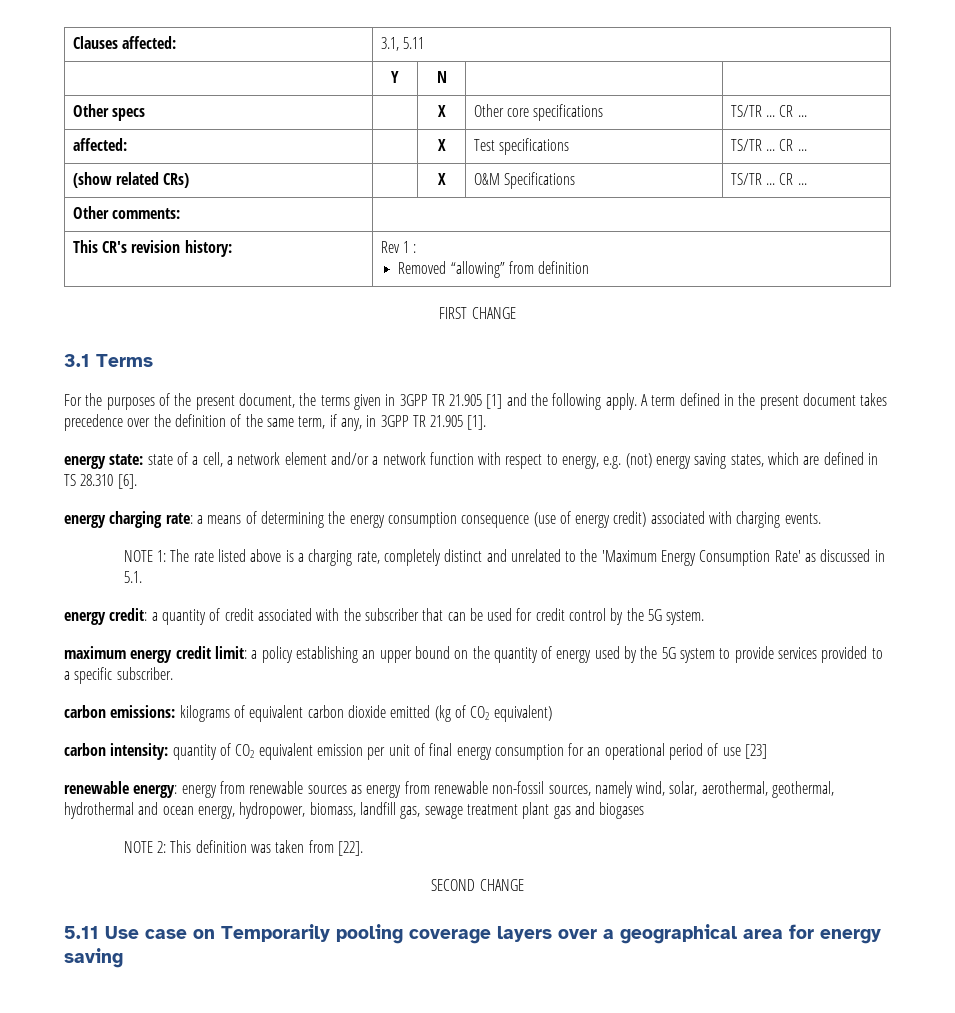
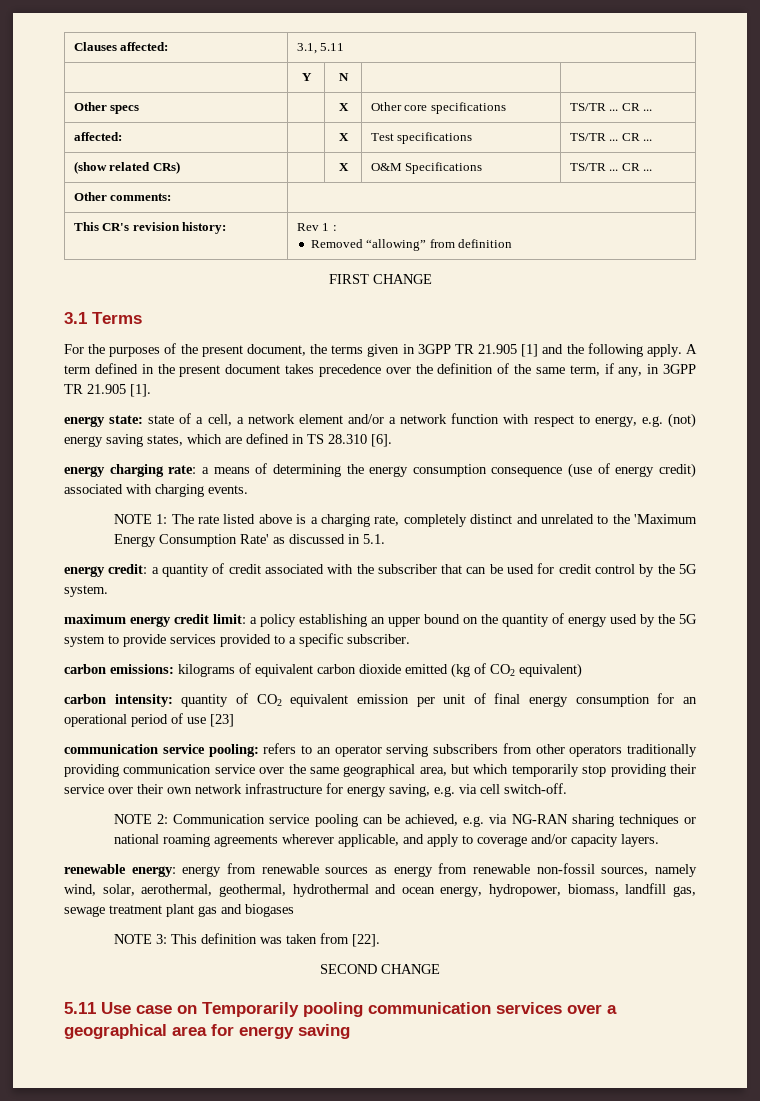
(768, 751) none -> [64,743,697,757] [64,764,696,777] [64,783,567,797] [113,814,696,827] [113,834,659,847] // communication service pooling: refers to an operator serving subscribers from other operators traditionally providing communication service over the same geographical area, but which temporarily stop providing their service over their own network infrastructure for energy saving, e.g. via cell switch-off. // NOTE 2: Communication service pooling can be achieved, e.g. via NG-RAN sharing techniques or national roaming agreements wherever applicable, and apply to coverage and/or capacity layers.
[156,841,166,853] 2: -> [155,934,167,944] 3:
[409,926,552,944] coverage layers -> [368,1002,562,1014] communication services

